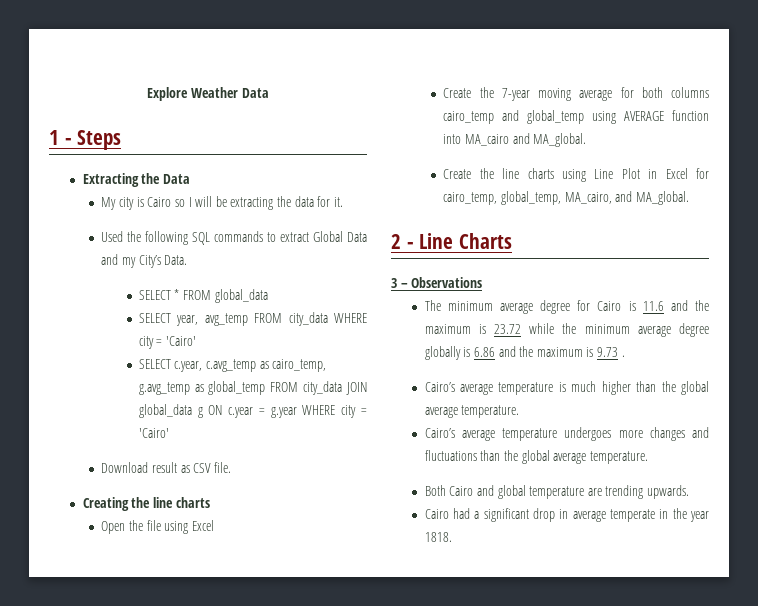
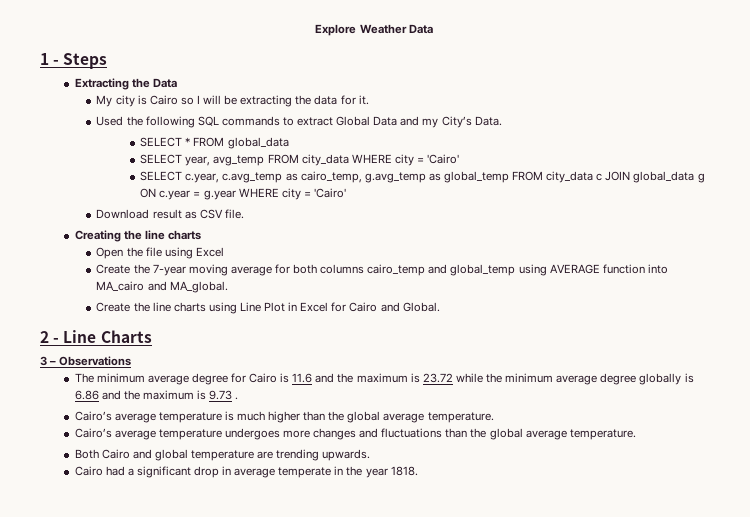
(343, 388) none -> [596,173,603,181] c
[443,191,689,205] cairo_temp, global_temp, MA_cairo, and MA_global. -> [349,302,440,312] Cairo and Global.

